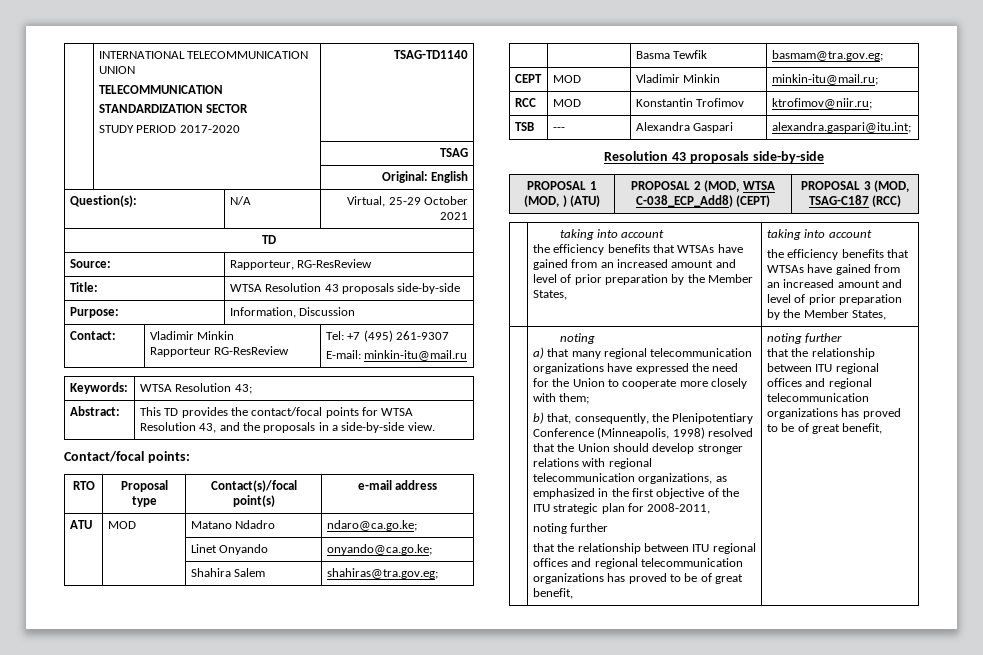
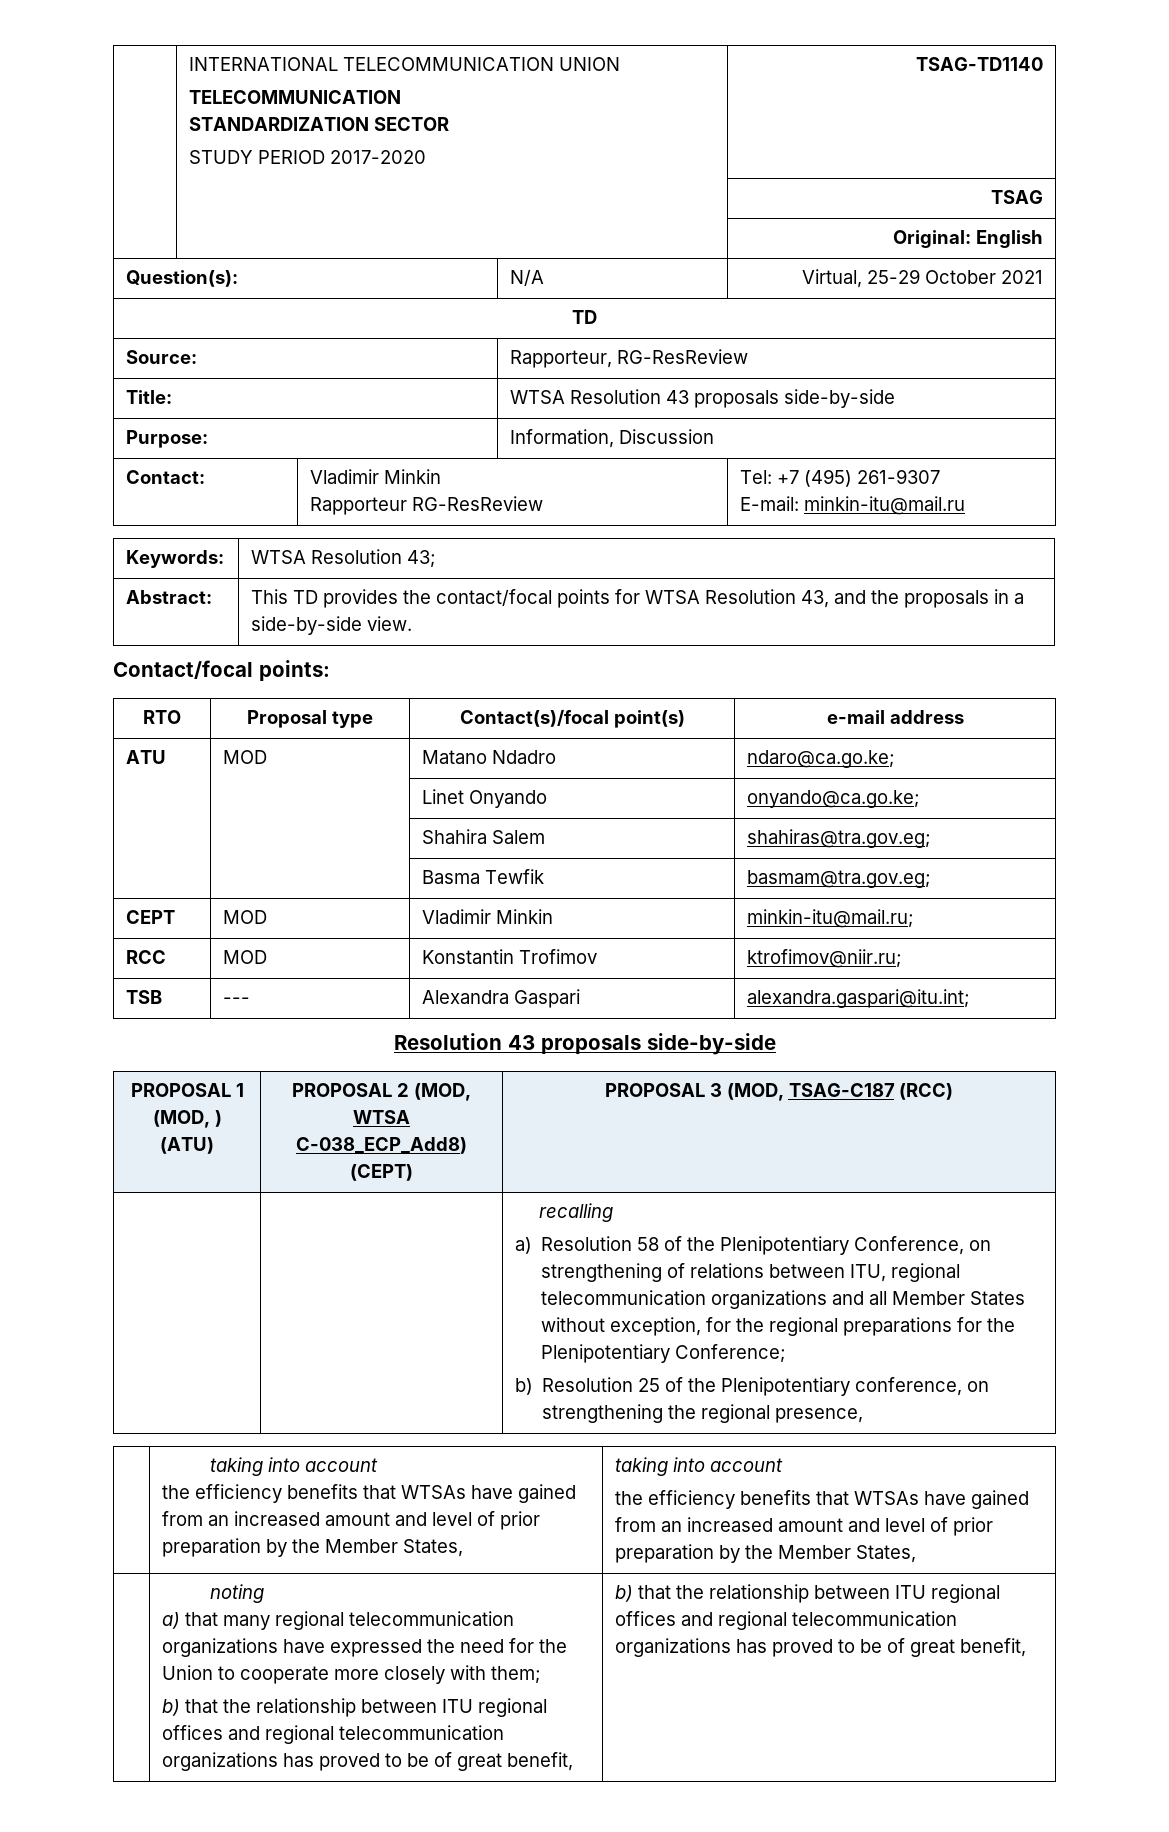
(902, 201) none -> [538,1203,613,1222] [515,1236,992,1255] [541,1263,961,1282] [541,1290,1026,1309] [541,1317,1016,1336] [541,1344,787,1363] [515,1377,990,1396] [542,1404,864,1423] // | | recalling // a) Resolution 58 of the Plenipotentiary Conference, on strengthening of relations between ITU, regional telecommunication organizations and all Member States without exception, for the regional preparations for the Plenipotentiary Conference; // b) Resolution 25 of the Plenipotentiary conference, on strengthening the regional presence,
[547,413,754,424] [532,427,753,439] [532,443,743,454] [532,458,652,469] [532,473,727,484] [532,488,740,499] [532,503,711,514] [532,523,609,534] that, consequently, the Plenipotentiary Conference (Minneapolis, 1998) resolved that the Union should develop stronger relations with regional telecommunication organizations, as emphasized in the first objective of the ITU strategic plan for 2008-2011, // noting further // -> (181, 1707) none
[766,333,843,344] noting further // -> [615,1585,634,1602] b)

